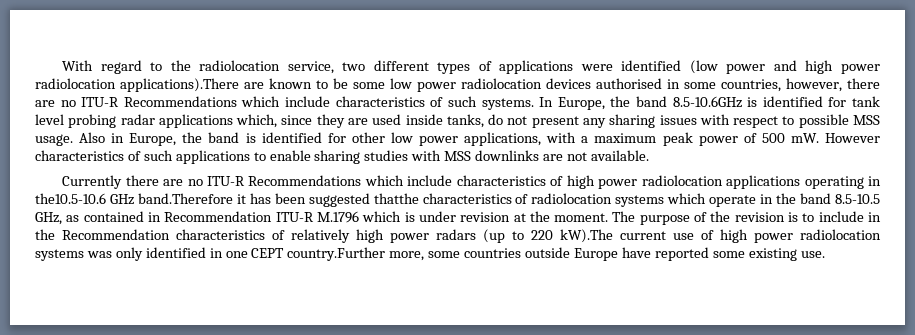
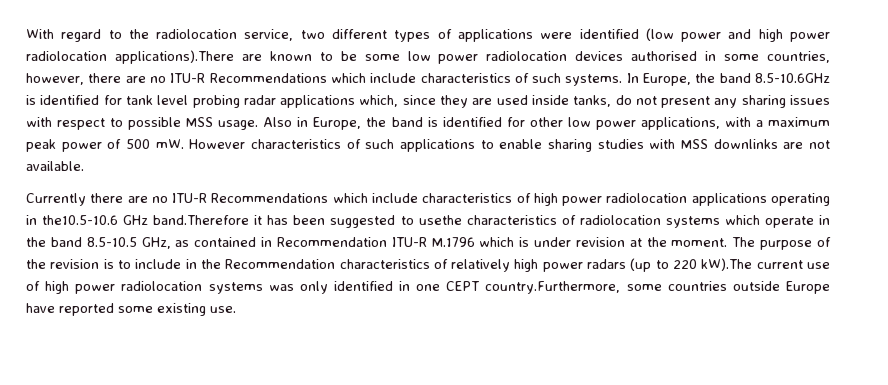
[373,193,419,204] thatthe -> [400,215,462,225] to usethe
[287,247,425,261] country.Further more, -> [485,281,621,294] country.Furthermore,

